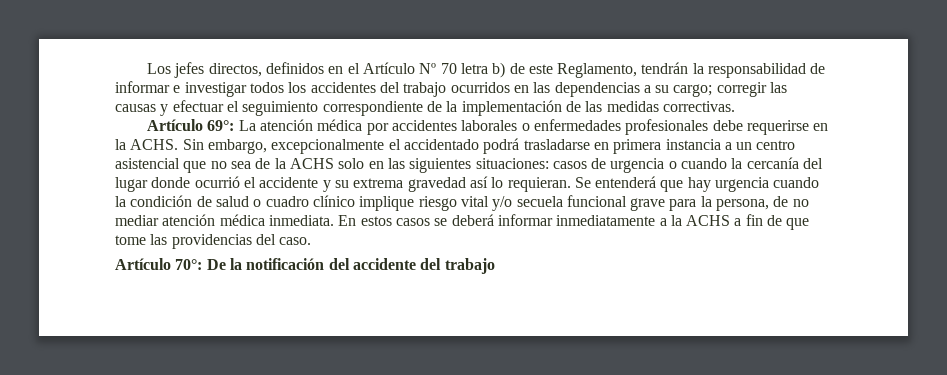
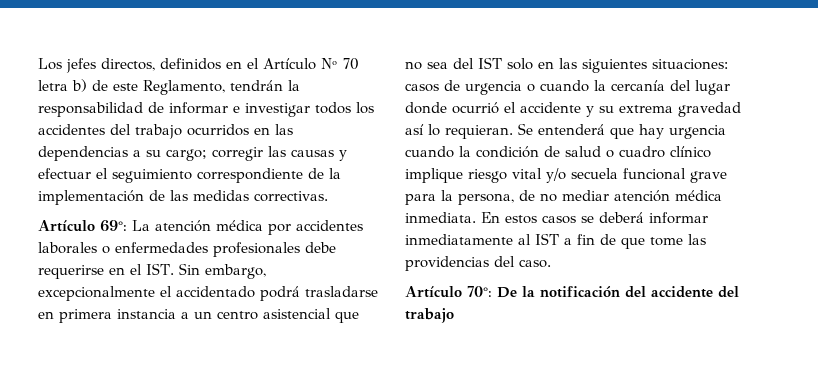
[115,139,179,150] la ACHS. -> [130,263,174,275] el IST.
[255,158,334,169] de la ACHS -> [453,57,502,69] del IST
[659,215,731,226] a la ACHS -> [518,233,559,245] al IST

